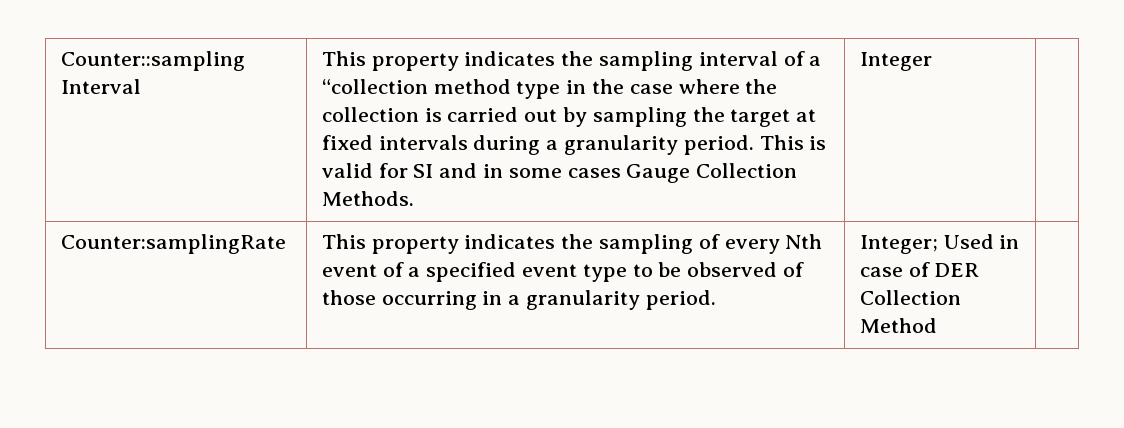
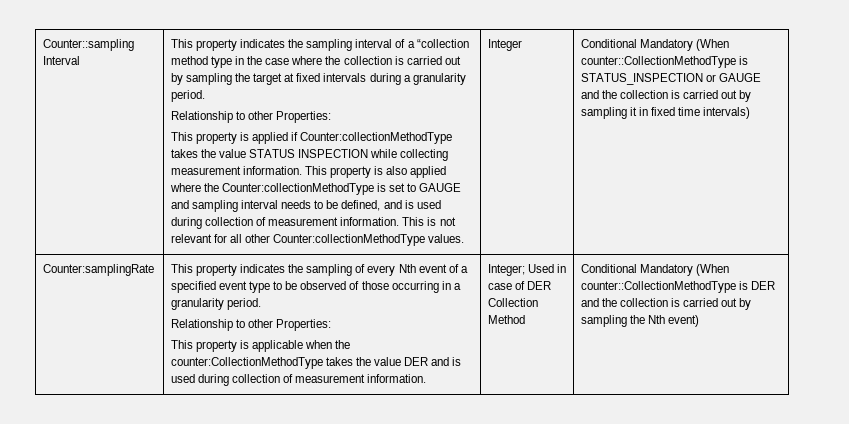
[759,135,827,150] [321,163,798,183] [321,191,414,206] [859,52,932,71] This is valid for SI and in some cases Gauge Collection Methods. | Integer | -> [170,111,332,123] [170,132,453,144] [170,149,449,161] [170,166,447,178] [169,183,462,195] [170,200,441,212] [170,217,456,229] [170,234,465,246] [487,39,522,51] [580,39,730,51] [580,56,748,68] [580,73,762,85] [580,90,752,102] [580,107,751,119] // Relationship to other Properties: // This property is applied if Counter:collectionMethodType takes the value STATUS INSPECTION while collecting measurement information. This property is also applied where the Counter:collectionMethodType is set to GAUGE and sampling interval needs to be defined, and is used during collection of measurement information. This is not relevant for all other Counter:collectionMethodType values. | Integer | Conditional Mandatory (When counter::CollectionMethodType is STATUS_INSPECTION or GAUGE and the collection is carried out by sampling it in fixed time intervals)
(716, 300) none -> [170,319,332,331] [170,340,351,352] [170,357,462,369] [170,374,427,386] // Relationship to other Properties: // This property is applicable when the counter:CollectionMethodType takes the value DER and is used during collection of measurement information.
(937, 325) none -> [580,264,730,276] [580,281,776,293] [580,298,752,310] [580,315,700,327] Conditional Mandatory (When counter::CollectionMethodType is DER and the collection is carried out by sampling the Nth event)

